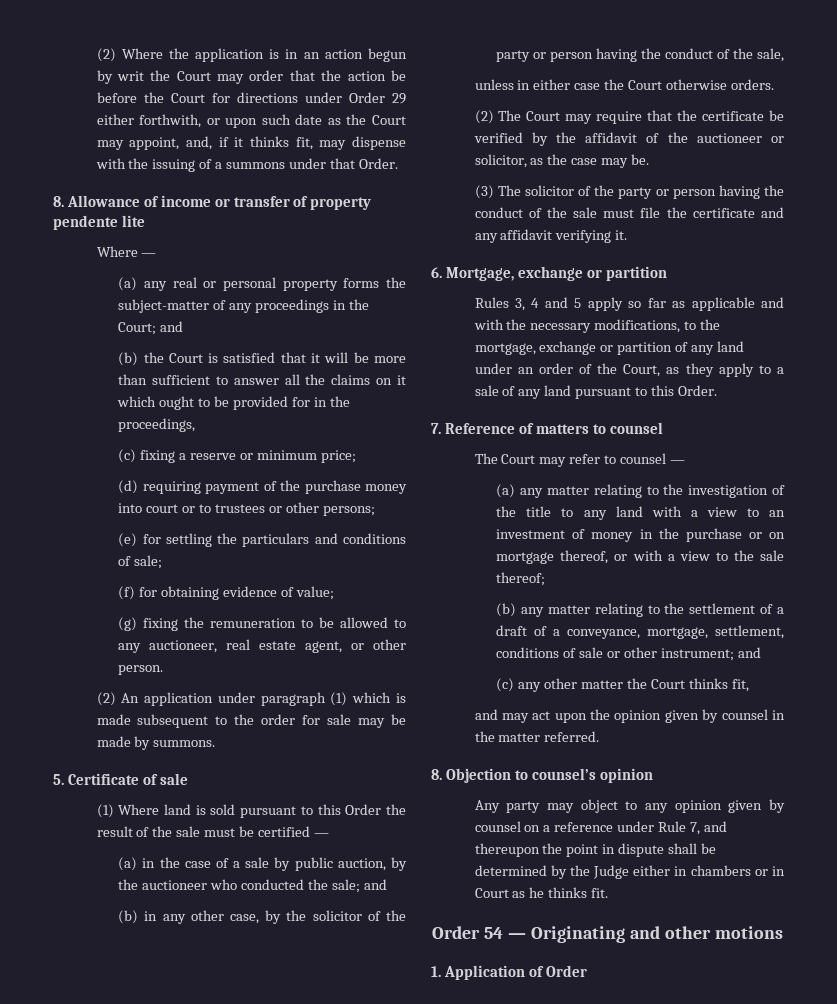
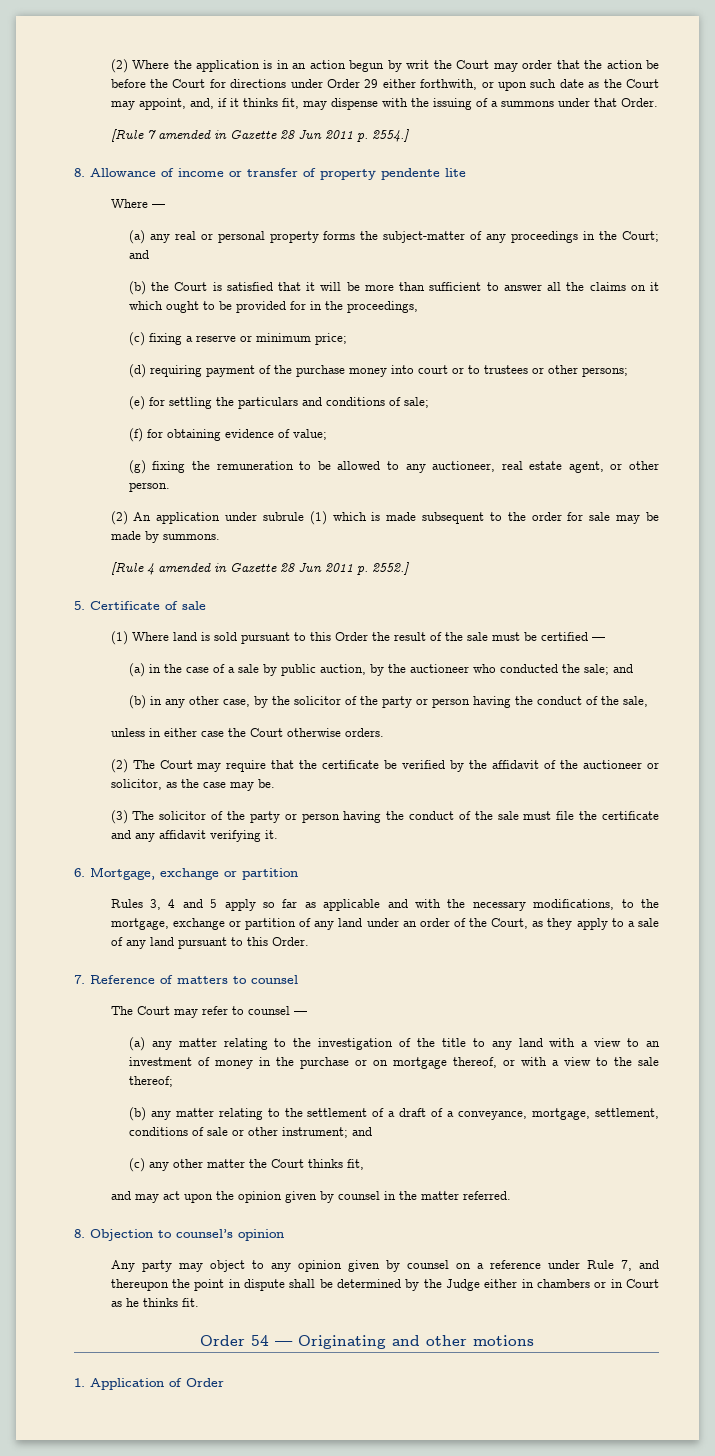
(398, 163) none -> [110,129,409,142] // [Rule 7 amended in Gazette 28 Jun 2011 p. 2554.]
[260,692,326,706] paragraph -> [262,512,304,521] subrule
(216, 743) none -> [110,562,409,575] // [Rule 4 amended in Gazette 28 Jun 2011 p. 2552.]

